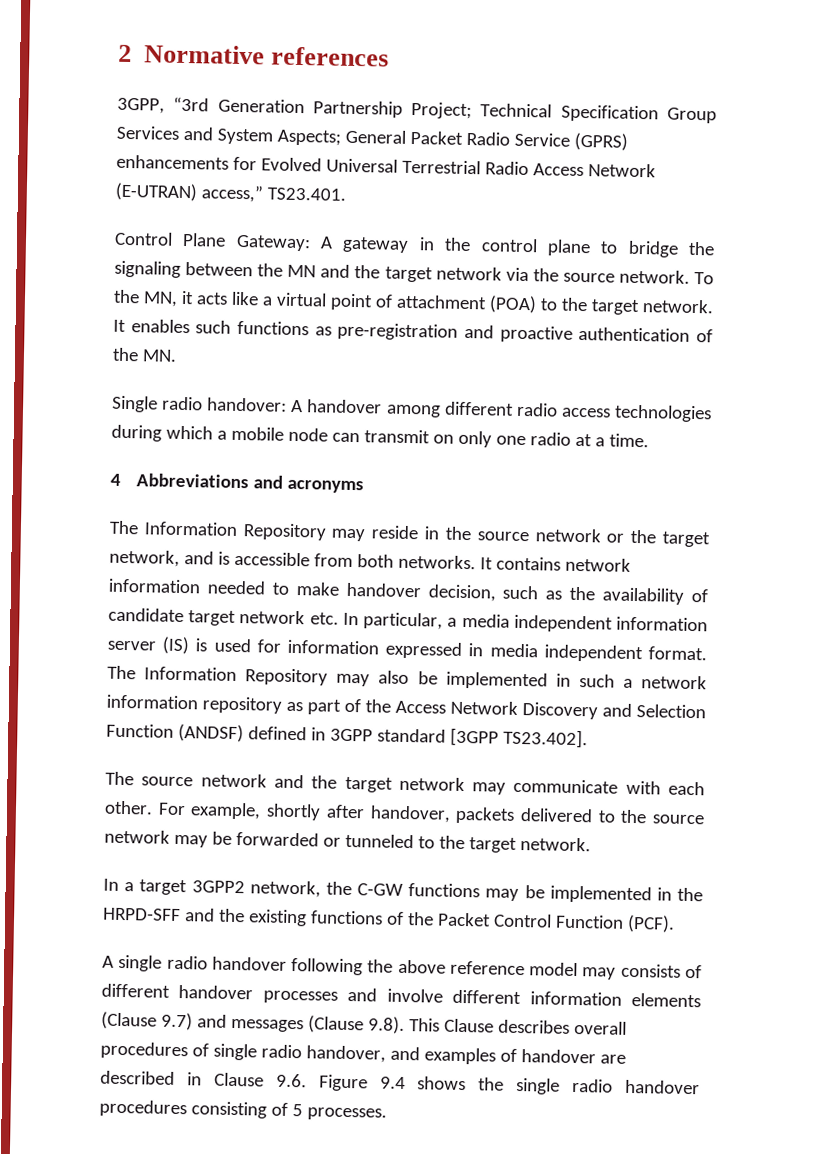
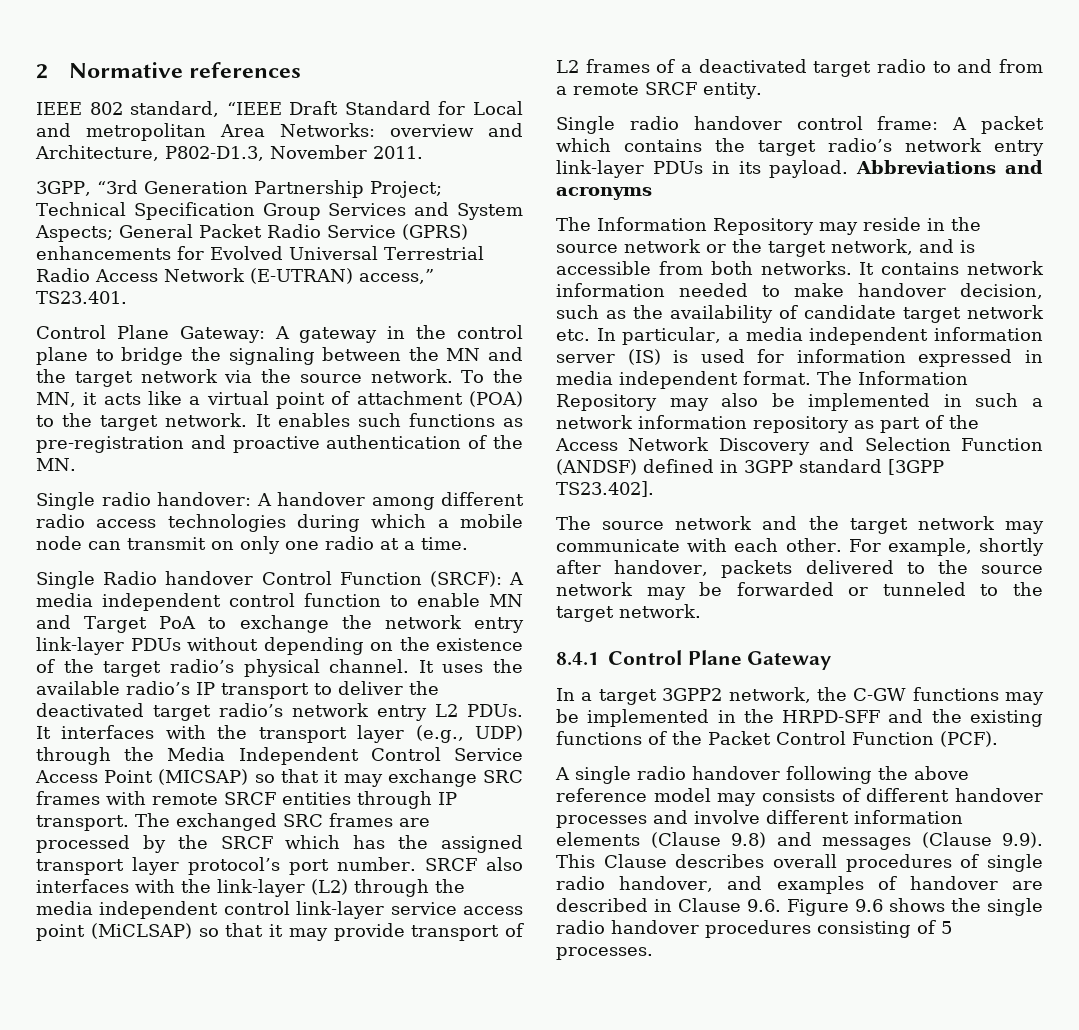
(389, 56) none -> [36,101,523,117] [36,123,523,141] [35,145,423,161] // IEEE 802 standard, “IEEE Draft Standard for Local and metropolitan Area Networks: overview and Architecture, P802-D1.3, November 2011.
[110,473,121,486] 4 -> [36,571,524,589] [36,593,523,611] [36,615,524,633] [36,637,523,655] [36,659,523,677] [36,681,439,699] [36,703,523,721] [36,725,523,743] [36,747,523,765] [35,769,523,787] [36,791,457,809] [36,813,430,831] [36,835,523,853] [36,857,523,875] [36,879,465,897] [36,901,523,919] [36,923,524,941] [556,59,1043,77] [556,82,762,99] [556,116,1044,134] [556,138,1044,156] [556,160,849,178] Single Radio handover Control Function (SRCF): A media independent control function to enable MN and Target PoA to exchange the network entry link-layer PDUs without depending on the existence of the target radio’s physical channel. It uses the available radio’s IP transport to deliver the deactivated target radio’s network entry L2 PDUs. It interfaces with the transport layer (e.g., UDP) through the Media Independent Control Service Access Point (MICSAP) so that it may exchange SRC frames with remote SRCF entities through IP transport. The exchanged SRC frames are processed by the SRCF which has the assigned transport layer protocol’s port number. SRCF also interfaces with the link-layer (L2) through the media independent control link-layer service access point (MiCLSAP) so that it may provide transport of L2 frames of a deactivated target radio to and from a remote SRCF entity. // Single radio handover control frame: A packet which contains the target radio’s network entry link-layer PDUs in its payload.
(591, 844) none -> [556,650,832,670] // 8.4.1 Control Plane Gateway
[160,1012,193,1031] 9.7) -> [731,832,766,848] 9.8)
[367,1016,405,1034] 9.8). -> [1002,832,1043,848] 9.9).
[379,1076,406,1090] 9.4 -> [855,899,883,912] 9.6

